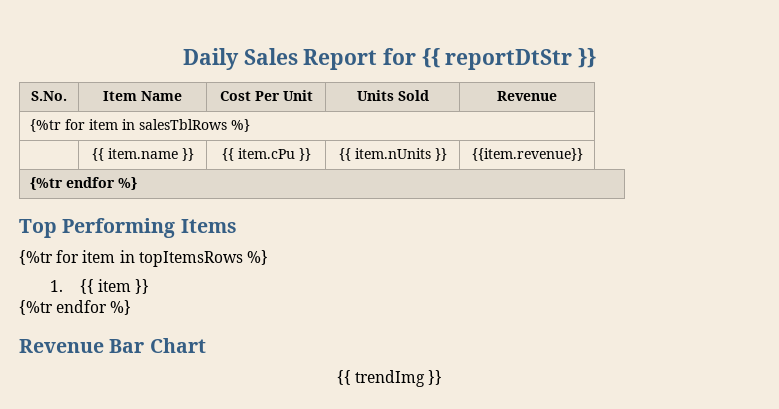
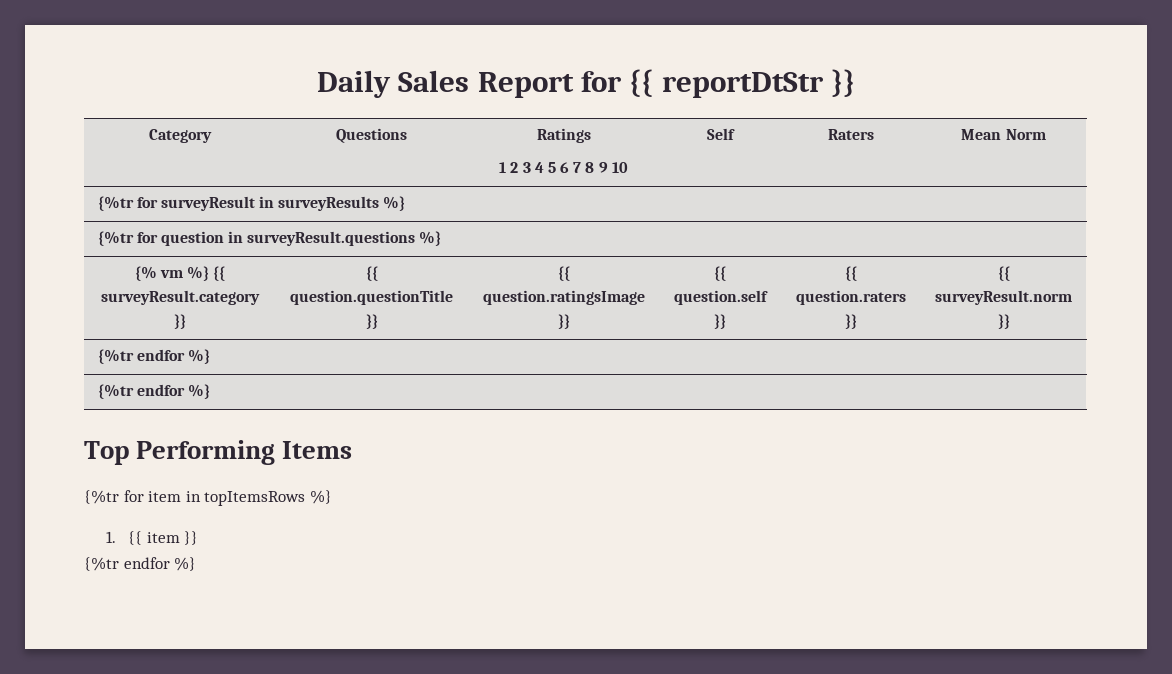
[31,91,67,101] [103,91,182,101] [219,90,313,101] [356,90,429,101] [497,91,557,101] [30,119,251,132] [91,148,194,161] [221,148,311,161] [338,148,447,161] [471,148,583,161] S.No. | Item Name | Cost Per Unit | Units Sold | Revenue // {%tr for item in salesTblRows %} // | {{ item.name }} | {{ item.cPu }} | {{ item.nUnits }} | {{item.revenue}} -> [149,129,212,143] [336,128,407,143] [536,128,591,143] [499,162,628,173] [707,128,735,140] [827,129,874,140] [961,129,1046,140] [97,196,406,211] [97,231,442,246] [134,266,226,281] [101,290,260,305] [174,314,186,329] [365,266,378,281] [290,290,453,305] [365,314,378,329] [557,266,570,281] [482,290,645,305] [557,314,570,329] [714,266,726,281] [674,290,768,305] [714,314,726,329] [844,266,857,281] [795,290,906,305] [844,314,857,329] [997,266,1010,281] [935,290,1072,305] [997,314,1010,329] [97,349,210,364] Category | Questions | Ratings // 1 2 3 4 5 6 7 8 9 10 | Self | Raters | Mean Norm // {%tr for surveyResult in surveyResults %} // {%tr for question in surveyResult.questions %} // {% vm %} {{ surveyResult.category }} | {{ question.questionTitle }} | {{ question.ratingsImage }} | {{ question.self }} | {{ question.raters }} | {{ surveyResult.norm }} // {%tr endfor %}
[19,338,206,353] [336,370,443,387] // Revenue Bar Chart // {{ trendImg }} -> (197, 564) none

